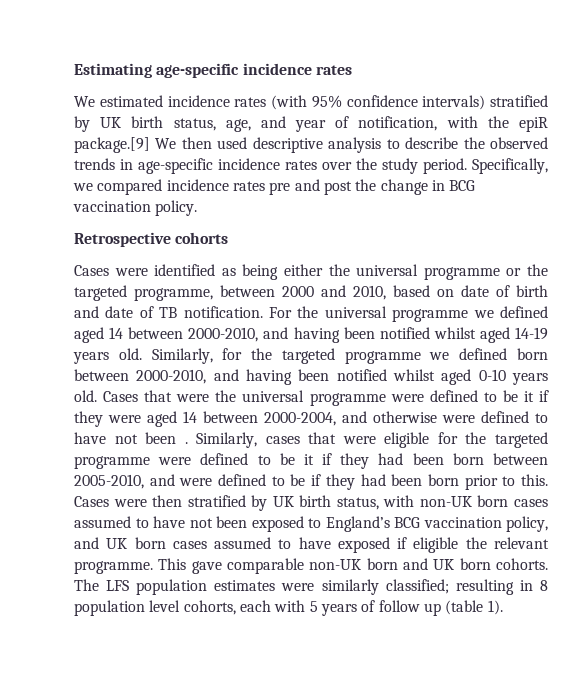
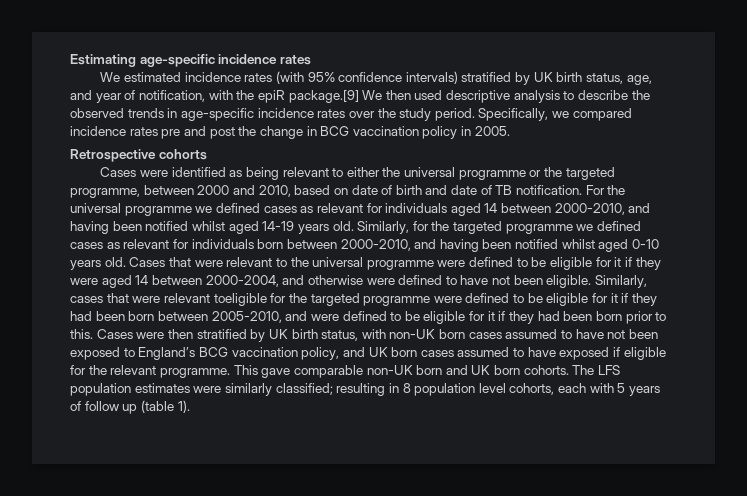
[155,200,198,216] policy. -> [422,126,510,139] policy in 2005.
(279, 272) none -> [282,167,344,177] relevant to
(548, 312) none -> [263,203,448,213] cases as relevant for individuals
(508, 354) none -> [70,239,254,249] cases as relevant for individuals
(210, 398) none -> [226,257,287,267] relevant to
(518, 396) none -> [550,257,612,270] eligible for
[184,442,188,444] . -> [546,275,592,288] eligible.
[384,432,430,448] eligible -> [163,293,267,306] relevant toeligible
(295, 459) none -> [546,293,609,306] eligible for
(306, 480) none -> [423,311,495,324] eligible for it
(459, 545) none -> [70,365,86,375] for

